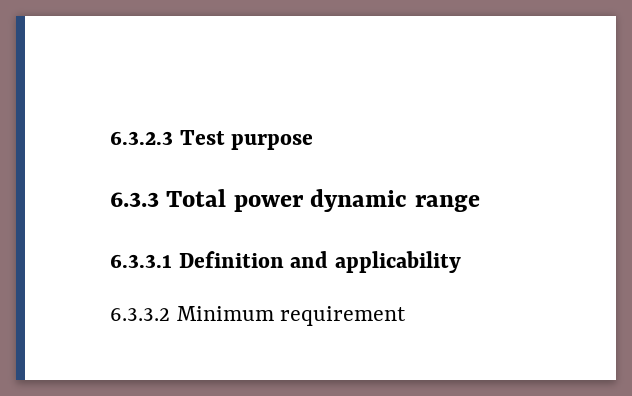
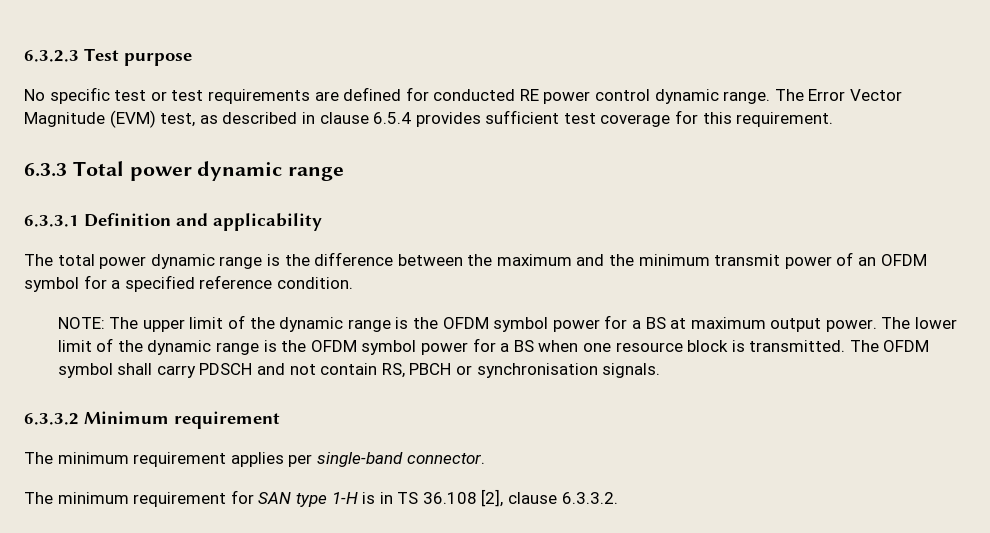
(314, 142) none -> [24,87,903,104] [24,110,834,128] // No specific test or test requirements are defined for conducted RE power control dynamic range. The Error Vector Magnitude (EVM) test, as described in clause 6.5.4 provides sufficient test coverage for this requirement.
[110,306,407,326] 6.3.3.2 Minimum requirement -> [24,252,927,269] [24,275,353,292] [57,315,958,332] [57,338,930,355] [57,363,661,378] [24,411,280,429] [24,452,485,467] [24,489,618,507] The total power dynamic range is the difference between the maximum and the minimum transmit power of an OFDM symbol for a specified reference condition. // NOTE: The upper limit of the dynamic range is the OFDM symbol power for a BS at maximum output power. The lower limit of the dynamic range is the OFDM symbol power for a BS when one resource block is transmitted. The OFDM symbol shall carry PDSCH and not contain RS, PBCH or synchronisation signals. // 6.3.3.2 Minimum requirement // The minimum requirement applies per single-band connector. // The minimum requirement for SAN type 1-H is in TS 36.108 [2], clause 6.3.3.2.

